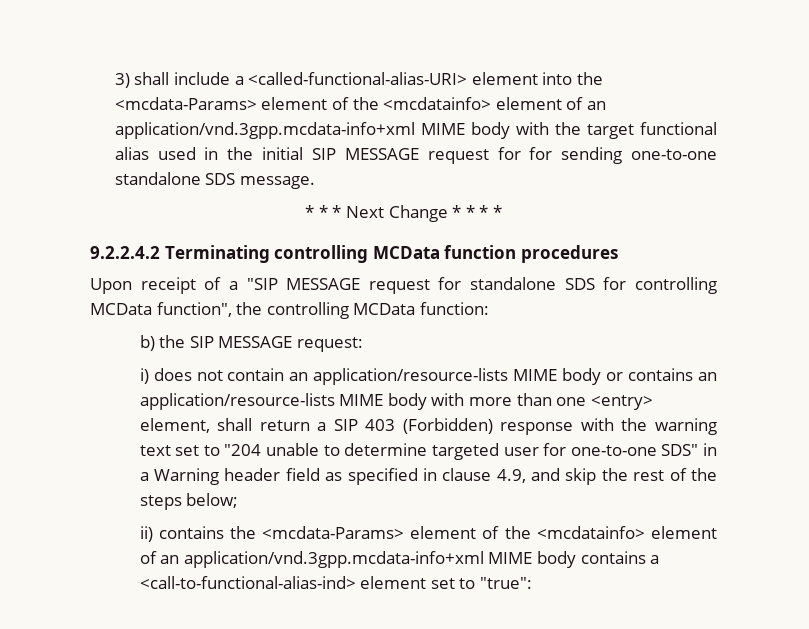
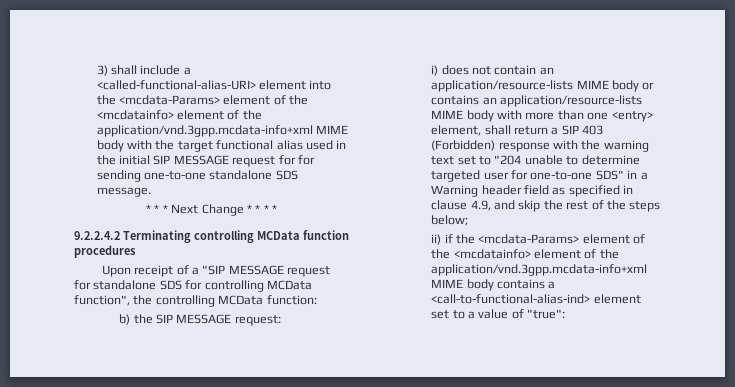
[586,101,606,110] an -> [242,110,262,120] the
[158,526,717,539] [139,551,180,564] contains the <mcdata-Params> element of the <mcdatainfo> element of an -> [444,234,646,244] [431,249,619,259] if the <mcdata-Params> element of the <mcdatainfo> element of the
(476, 583) none -> [468,309,524,319] a value of

